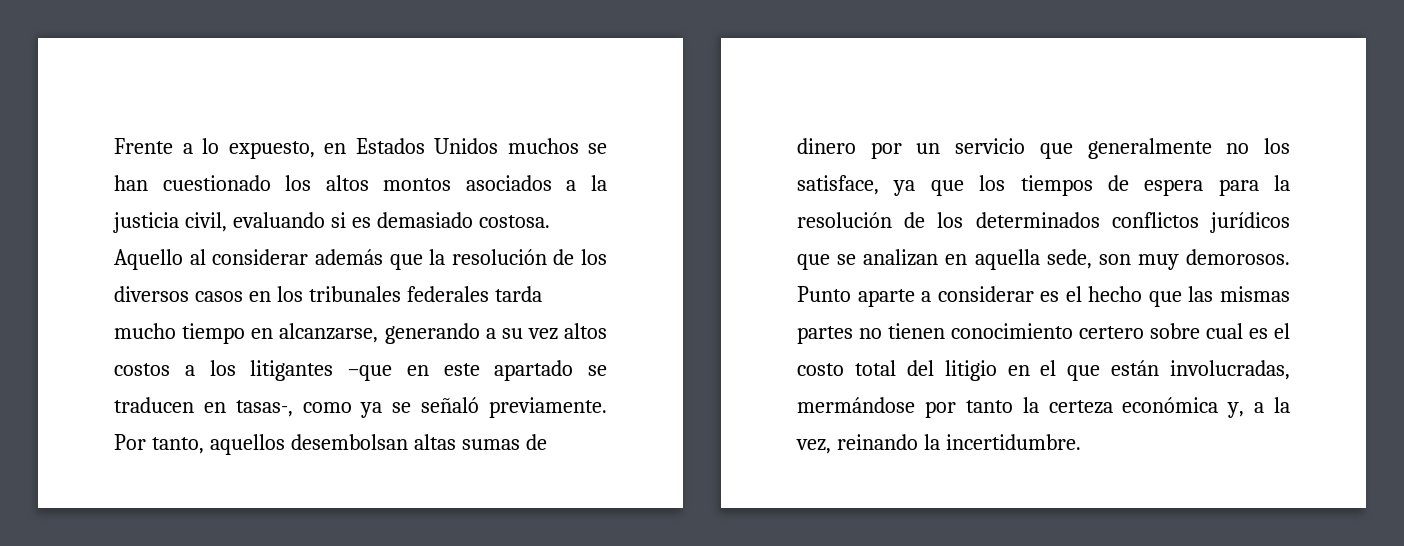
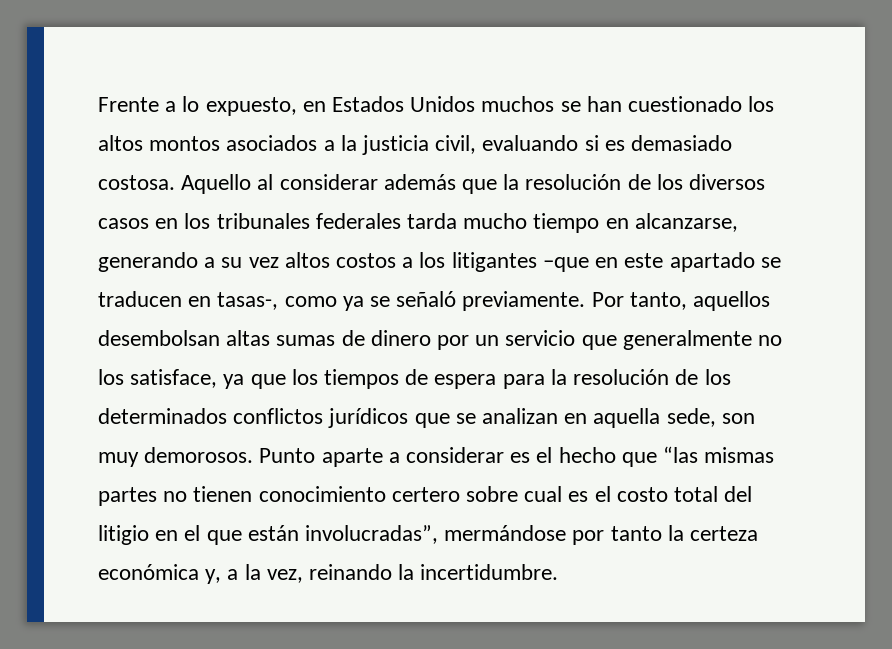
[1188,286,1214,302] las -> [663,446,699,463] “las
[1170,360,1290,380] involucradas, -> [305,525,439,544] involucradas”,

